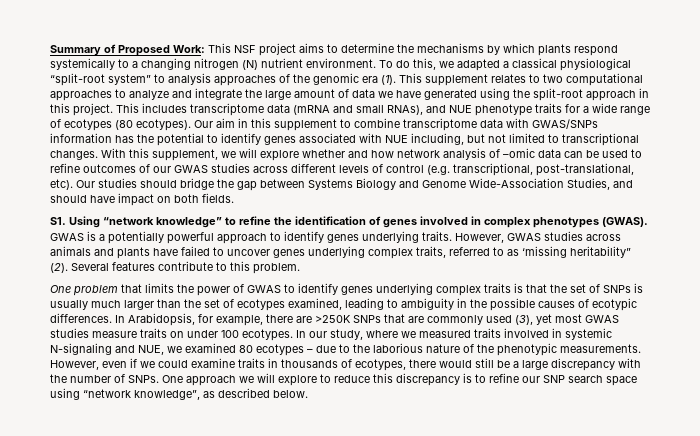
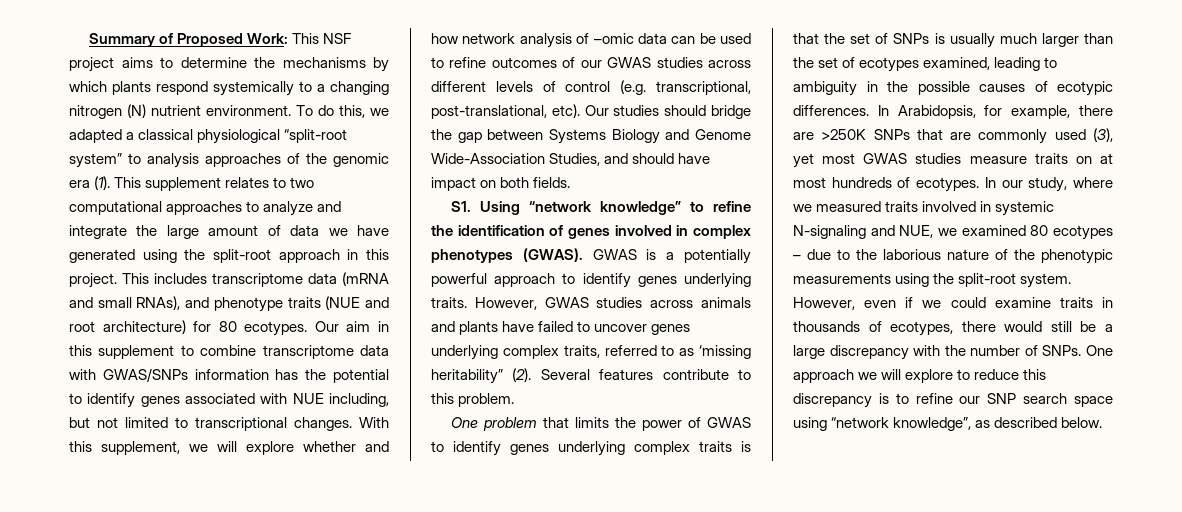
[449,105,472,113] NUE -> (210, 302) none
[565,103,650,115] [50,119,191,131] for a wide range of ecotypes (80 ecotypes). -> [325,296,390,310] [69,320,308,336] (NUE and root architecture) for 80 ecotypes.
[187,330,239,338] under 100 -> [1100,153,1113,164] [793,177,911,188] at most hundreds of
[560,344,641,353] measurements. -> [793,273,1072,288] measurements using the split-root system.

